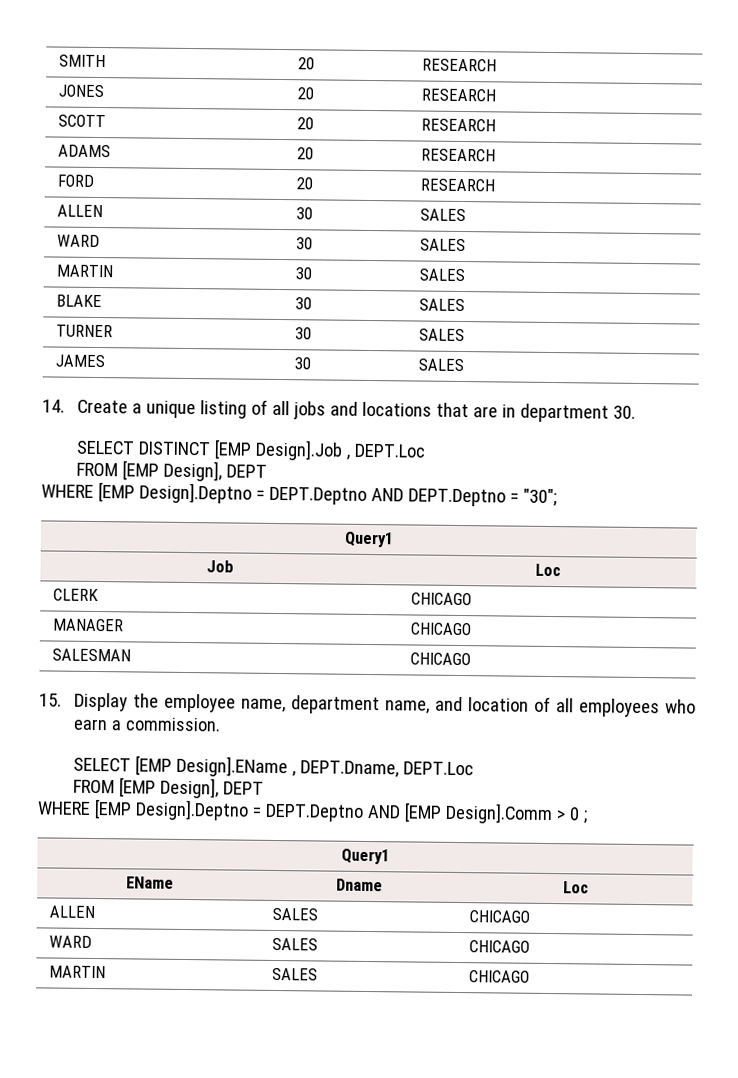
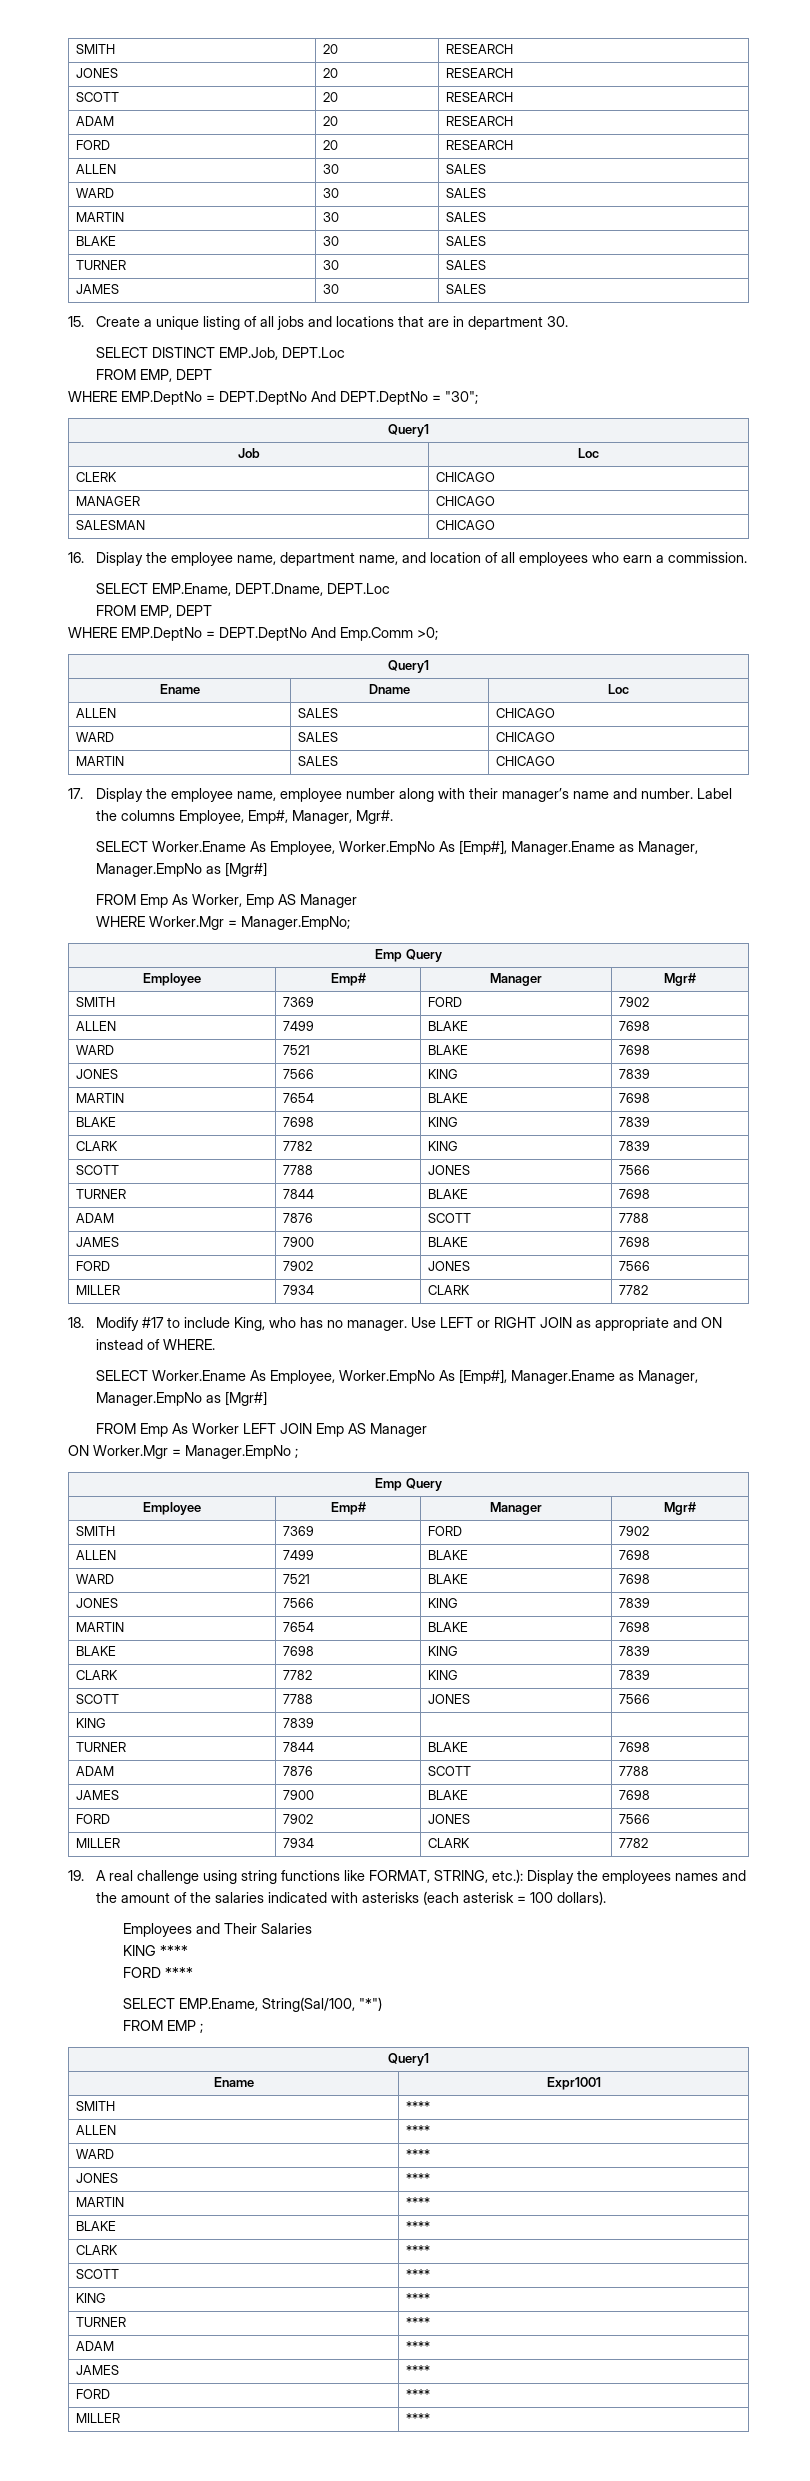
[58,144,112,158] ADAMS -> [76,116,115,126] ADAM
[42,399,65,413] 14. -> [68,316,84,327] 15.
[213,439,426,461] [75,460,267,482] [41,482,506,507] [EMP Design].Job , DEPT.Loc // FROM [EMP Design], DEPT // WHERE [EMP Design].Deptno = DEPT.Deptno AND DEPT.Deptno -> [218,347,345,360] [95,369,212,382] [68,391,428,405] EMP.Job, DEPT.Loc // FROM EMP, DEPT // WHERE EMP.DeptNo = DEPT.DeptNo And DEPT.DeptNo
[39,693,62,707] 15. -> [68,552,84,563] 16.
[134,755,296,778] [EMP Design].EName , -> [151,583,231,596] EMP.Ename,
[118,777,264,799] [37,798,588,825] [341,848,390,865] [125,876,174,889] [EMP Design], DEPT // WHERE [EMP Design].Deptno = DEPT.Deptno AND [EMP Design].Comm > 0 ; // Query1 // EName -> [139,605,212,618] [68,627,438,641] [388,660,429,673] [159,684,200,694] EMP, DEPT // WHERE EMP.DeptNo = DEPT.DeptNo And Emp.Comm >0; // Query1 // Ename
(531, 976) none -> [68,788,732,802] [95,810,393,824] [95,840,698,855] [95,862,267,877] [95,894,357,908] [95,916,350,930] [375,949,442,962] [143,973,201,986] [330,973,366,986] [490,973,542,986] [664,973,696,986] [76,997,116,1007] [283,997,315,1007] [428,997,463,1007] [619,997,650,1007] [76,1021,117,1031] [283,1021,315,1031] [428,1021,469,1031] [619,1021,651,1031] [76,1045,115,1055] [283,1045,311,1055] [428,1045,469,1055] [619,1045,651,1055] [76,1069,119,1079] [283,1069,315,1079] [428,1069,459,1079] [619,1069,651,1079] [76,1093,125,1103] [283,1093,315,1103] [428,1093,469,1103] [619,1093,651,1103] [76,1117,117,1127] [283,1117,315,1127] [428,1117,459,1127] [619,1117,651,1127] [76,1141,119,1151] [283,1141,313,1151] [428,1141,459,1151] [619,1141,651,1151] [76,1165,120,1175] [283,1165,314,1175] [428,1165,471,1175] [619,1165,651,1175] [76,1189,127,1199] [283,1189,315,1199] [428,1189,469,1199] [619,1189,651,1199] [76,1213,115,1223] [283,1213,314,1223] [428,1213,472,1223] [619,1213,650,1223] [76,1237,120,1247] [283,1237,315,1247] [428,1237,469,1247] [619,1237,651,1247] [76,1261,111,1271] [283,1261,314,1271] [428,1261,471,1271] [619,1261,651,1271] [76,1285,121,1295] [283,1285,315,1295] [428,1285,471,1295] [619,1285,649,1295] [68,1317,722,1331] [95,1339,215,1350] [95,1369,698,1384] [95,1391,267,1406] [95,1423,427,1437] [68,1445,298,1459] [375,1478,442,1491] [143,1502,201,1515] [330,1502,366,1515] [490,1502,542,1515] [664,1502,696,1515] [76,1526,116,1536] [283,1526,315,1536] [428,1526,463,1536] [619,1526,650,1536] [76,1550,117,1560] [283,1550,315,1560] [428,1550,469,1560] [619,1550,651,1560] [76,1574,115,1584] [283,1574,311,1584] [428,1574,469,1584] [619,1574,651,1584] [76,1598,119,1608] [283,1598,315,1608] [428,1598,459,1608] [619,1598,651,1608] [76,1622,125,1632] [283,1622,315,1632] [428,1622,469,1632] [619,1622,651,1632] [76,1646,117,1656] [283,1646,315,1656] [428,1646,459,1656] [619,1646,651,1656] [76,1670,119,1680] [283,1670,313,1680] [428,1670,459,1680] [619,1670,651,1680] [76,1694,120,1704] [283,1694,314,1704] [428,1694,471,1704] [619,1694,651,1704] [76,1718,107,1728] [283,1718,315,1728] [76,1742,127,1752] [283,1742,315,1752] [428,1742,469,1752] [619,1742,651,1752] [76,1766,115,1776] [283,1766,314,1776] [428,1766,472,1776] [619,1766,650,1776] [76,1790,120,1800] [283,1790,315,1800] [428,1790,469,1800] [619,1790,651,1800] [76,1814,111,1824] [283,1814,314,1824] [428,1814,471,1824] [619,1814,651,1824] [76,1838,121,1848] [283,1838,315,1848] [428,1838,471,1848] [619,1838,649,1848] [68,1869,746,1884] [95,1891,606,1905] [123,1923,313,1937] [123,1945,189,1956] [123,1967,194,1978] [123,1997,383,2012] [123,2020,204,2033] [388,2053,429,2066] [213,2077,254,2087] [546,2077,601,2090] [76,2101,116,2111] [406,2101,431,2111] [76,2125,117,2135] [406,2125,431,2135] [76,2149,115,2159] [406,2149,431,2159] [76,2173,119,2183] [406,2173,431,2183] [76,2197,125,2207] [406,2197,431,2207] [76,2221,117,2231] [406,2221,431,2231] [76,2245,119,2255] [406,2245,431,2255] [76,2269,120,2279] [406,2269,431,2279] [76,2293,107,2303] [406,2293,431,2303] [76,2317,127,2327] [406,2317,431,2327] [76,2341,115,2351] [406,2341,431,2351] [76,2365,120,2375] [406,2365,431,2375] [76,2389,111,2399] [406,2389,431,2399] [76,2413,121,2423] [406,2413,431,2423] // 17. Display the employee name, employee number along with their manager’s name and number. Label the columns Employee, Emp#, Manager, Mgr#. // SELECT Worker.Ename As Employee, Worker.EmpNo As [Emp#], Manager.Ename as Manager, Manager.EmpNo as [Mgr#] // FROM Emp As Worker, Emp AS Manager // WHERE Worker.Mgr = Manager.EmpNo; // Emp Query // Employee | Emp# | Manager | Mgr# // SMITH | 7369 | FORD | 7902 // ALLEN | 7499 | BLAKE | 7698 // WARD | 7521 | BLAKE | 7698 // JONES | 7566 | KING | 7839 // MARTIN | 7654 | BLAKE | 7698 // BLAKE | 7698 | KING | 7839 // CLARK | 7782 | KING | 7839 // SCOTT | 7788 | JONES | 7566 // TURNER | 7844 | BLAKE | 7698 // ADAM | 7876 | SCOTT | 7788 // JAMES | 7900 | BLAKE | 7698 // FORD | 7902 | JONES | 7566 // MILLER | 7934 | CLARK | 7782 // 18. Modify #17 to include King, who has no manager. Use LEFT or RIGHT JOIN as appropriate and ON instead of WHERE. // SELECT Worker.Ename As Employee, Worker.EmpNo As [Emp#], Manager.Ename as Manager, Manager.EmpNo as [Mgr#] // FROM Emp As Worker LEFT JOIN Emp AS Manager // ON Worker.Mgr = Manager.EmpNo ; // Emp Query // Employee | Emp# | Manager | Mgr# // SMITH | 7369 | FORD | 7902 // ALLEN | 7499 | BLAKE | 7698 // WARD | 7521 | BLAKE | 7698 // JONES | 7566 | KING | 7839 // MARTIN | 7654 | BLAKE | 7698 // BLAKE | 7698 | KING | 7839 // CLARK | 7782 | KING | 7839 // SCOTT | 7788 | JONES | 7566 // KING | 7839 | | // TURNER | 7844 | BLAKE | 7698 // ADAM | 7876 | SCOTT | 7788 // JAMES | 7900 | BLAKE | 7698 // FORD | 7902 | JONES | 7566 // MILLER | 7934 | CLARK | 7782 // 19. A real challenge using string functions like FORMAT, STRING, etc.): Display the employees names and the amount of the salaries indicated with asterisks (each asterisk = 100 dollars). // Employees and Their Salaries // KING **** // FORD **** // SELECT EMP.Ename, String(Sal/100, "*") // FROM EMP ; // Query1 // Ename | Expr1001 // SMITH | **** // ALLEN | **** // WARD | **** // JONES | **** // MARTIN | **** // BLAKE | **** // CLARK | **** // SCOTT | **** // KING | **** // TURNER | **** // ADAM | **** // JAMES | **** // FORD | **** // MILLER | ****

